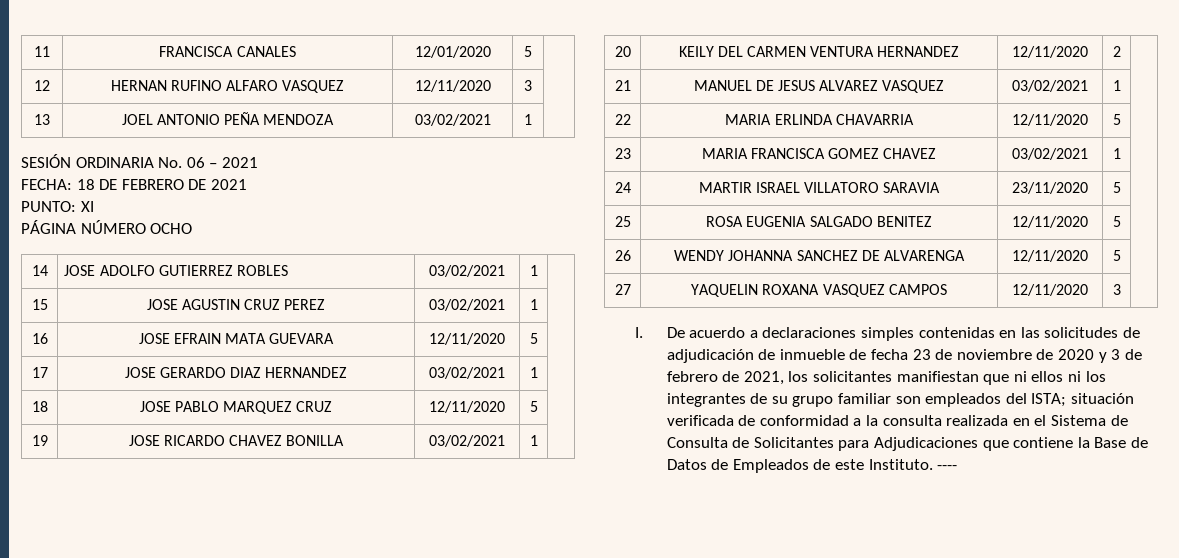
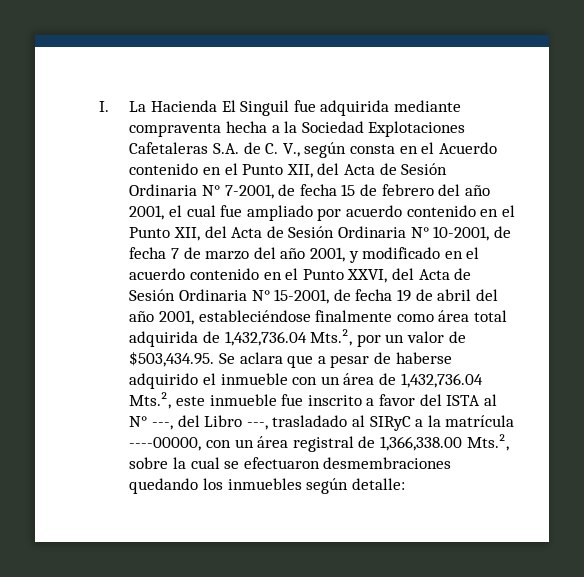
[34,46,50,57] [159,46,296,57] [414,46,491,58] [524,46,532,57] [34,80,50,91] [110,80,345,93] [414,80,491,92] [524,80,532,91] [34,114,50,125] [121,112,335,125] [414,114,491,126] [524,114,532,125] [21,154,258,168] [21,179,247,190] [21,201,94,212] [21,220,193,234] [31,265,48,276] [64,265,288,276] [429,265,505,277] [529,265,538,276] [31,299,48,310] [146,299,326,310] [429,299,505,311] [529,299,538,310] [31,333,48,344] [138,333,335,344] [429,333,505,345] [529,333,538,344] [31,367,48,378] [124,367,348,378] [429,367,505,379] [529,367,538,378] [31,401,48,412] [139,401,333,414] [429,401,505,413] [529,401,538,412] [31,435,48,446] [128,435,345,446] [429,435,505,447] [529,435,538,446] [614,46,631,57] [678,46,960,57] [1012,46,1088,58] [1112,46,1121,57] [614,80,631,91] [693,80,945,93] [1012,80,1088,92] [1112,80,1121,91] [614,114,631,125] [725,114,914,125] [1012,114,1088,126] [1112,114,1121,125] [614,148,631,159] [701,148,937,159] [1012,148,1088,160] [1112,148,1121,159] [614,182,631,193] [698,182,941,193] [1012,182,1088,194] [1112,182,1121,193] [614,216,631,227] [706,216,932,227] [1012,216,1088,228] [1112,216,1121,227] [614,250,631,261] [674,250,965,261] [1012,250,1088,262] [1112,250,1121,261] [614,284,631,295] [691,284,947,297] [1012,284,1088,296] [1112,284,1121,295] [635,327,1140,341] [666,349,1142,363] [666,371,1106,385] [666,393,1134,407] [666,415,1128,426] [666,437,1148,451] [666,459,958,473] 11 | FRANCISCA CANALES | 12/01/2020 | 5 | // 12 | HERNAN RUFINO ALFARO VASQUEZ | 12/11/2020 | 3 | // 13 | JOEL ANTONIO PEÑA MENDOZA | 03/02/2021 | 1 | // SESIÓN ORDINARIA No. 06 – 2021 // FECHA: 18 DE FEBRERO DE 2021 // PUNTO: XI // PÁGINA NÚMERO OCHO // 14 | JOSE ADOLFO GUTIERREZ ROBLES | 03/02/2021 | 1 | // 15 | JOSE AGUSTIN CRUZ PEREZ | 03/02/2021 | 1 | // 16 | JOSE EFRAIN MATA GUEVARA | 12/11/2020 | 5 | // 17 | JOSE GERARDO DIAZ HERNANDEZ | 03/02/2021 | 1 | // 18 | JOSE PABLO MARQUEZ CRUZ | 12/11/2020 | 5 | // 19 | JOSE RICARDO CHAVEZ BONILLA | 03/02/2021 | 1 | // 20 | KEILY DEL CARMEN VENTURA HERNANDEZ | 12/11/2020 | 2 | // 21 | MANUEL DE JESUS ALVAREZ VASQUEZ | 03/02/2021 | 1 | // 22 | MARIA ERLINDA CHAVARRIA | 12/11/2020 | 5 | // 23 | MARIA FRANCISCA GOMEZ CHAVEZ | 03/02/2021 | 1 | // 24 | MARTIR ISRAEL VILLATORO SARAVIA | 23/11/2020 | 5 | // 25 | ROSA EUGENIA SALGADO BENITEZ | 12/11/2020 | 5 | // 26 | WENDY JOHANNA SANCHEZ DE ALVARENGA | 12/11/2020 | 5 | // 27 | YAQUELIN ROXANA VASQUEZ CAMPOS | 12/11/2020 | 3 | // I. De acuerdo a declaraciones simples contenidas en las solicitudes de adjudicación de inmueble de fecha 23 de noviembre de 2020 y 3 de febrero de 2021, los solicitantes manifiestan que ni ellos ni los integrantes de su grupo familiar son empleados del ISTA; situación verificada de conformidad a la consulta realizada en el Sistema de Consulta de Solicitantes para Adjudicaciones que contiene la Base de Datos de Empleados de este Instituto. ---- -> [98,100,461,116] [129,121,466,137] [129,142,497,158] [129,163,448,178] [129,184,490,199] [129,205,515,221] [129,226,511,241] [129,247,480,263] [129,268,472,283] [129,289,498,304] [129,310,507,325] [129,329,466,347] [129,351,452,368] [129,373,483,389] [129,392,497,409] [129,415,515,431] [129,434,509,452] [129,457,452,469] [129,478,405,494] I. La Hacienda El Singuil fue adquirida mediante compraventa hecha a la Sociedad Explotaciones Cafetaleras S.A. de C. V., según consta en el Acuerdo contenido en el Punto XII, del Acta de Sesión Ordinaria N° 7-2001, de fecha 15 de febrero del año 2001, el cual fue ampliado por acuerdo contenido en el Punto XII, del Acta de Sesión Ordinaria N° 10-2001, de fecha 7 de marzo del año 2001, y modificado en el acuerdo contenido en el Punto XXVI, del Acta de Sesión Ordinaria N° 15-2001, de fecha 19 de abril del año 2001, estableciéndose finalmente como área total adquirida de 1,432,736.04 Mts.², por un valor de $503,434.95. Se aclara que a pesar de haberse adquirido el inmueble con un área de 1,432,736.04 Mts.², este inmueble fue inscrito a favor del ISTA al N° ---, del Libro ---, trasladado al SIRyC a la matrícula ----00000, con un área registral de 1,366,338.00 Mts.², sobre la cual se efectuaron desmembraciones quedando los inmuebles según detalle:

